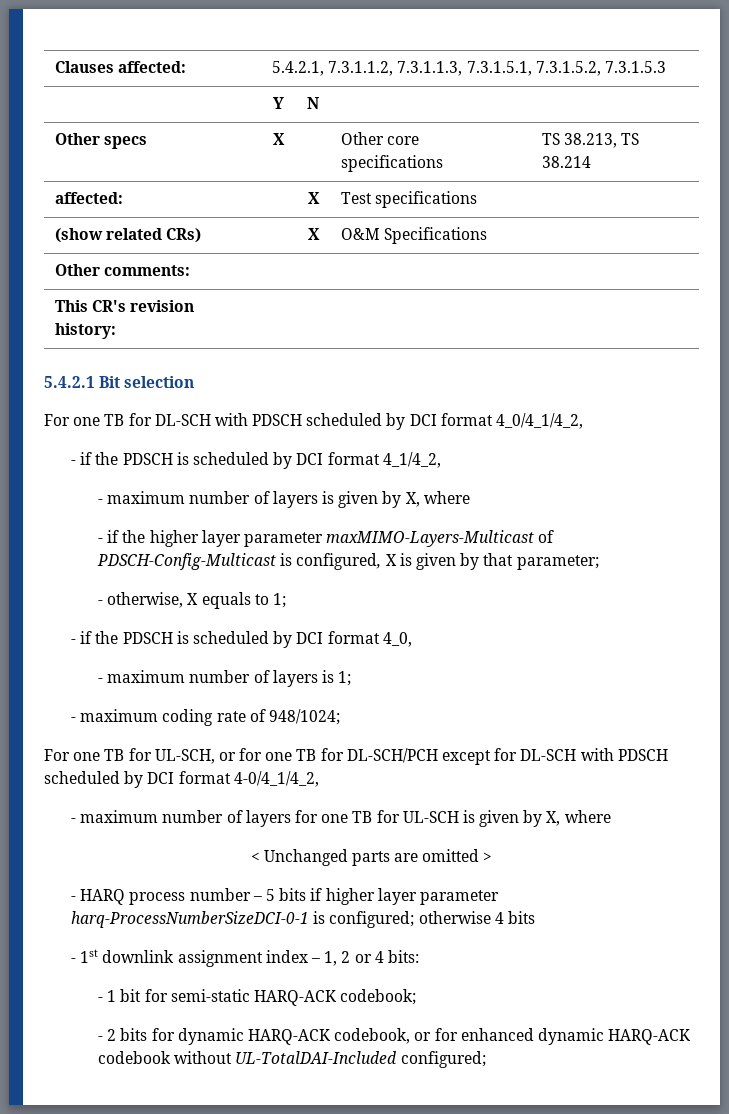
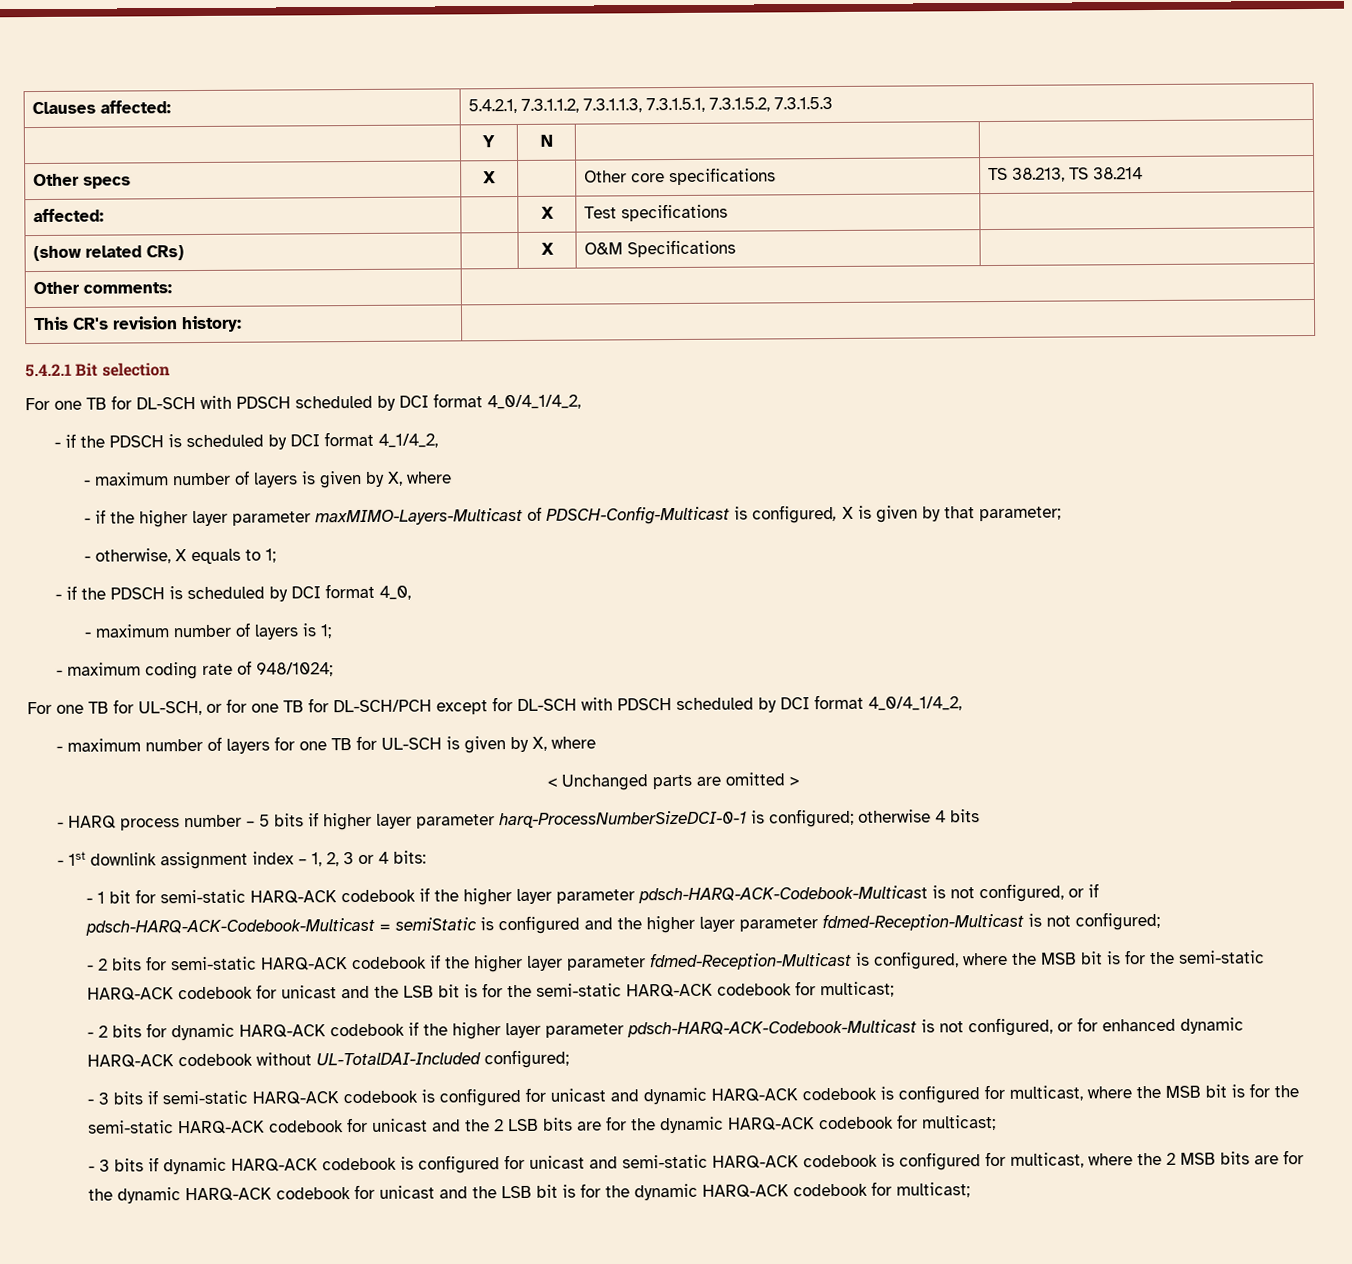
[233,771,319,787] 4-0/4_1/4_2, -> [868,696,962,711] 4_0/4_1/4_2,
[341,951,351,963] 2 -> [325,852,354,867] 2, 3
[340,989,417,1005] codebook; -> [340,883,1099,906] [84,911,1160,936] [86,950,1265,973] [86,981,894,1001] codebook if the higher layer parameter pdsch-HARQ-ACK-Codebook-Multicast is not configured, or if pdsch-HARQ-ACK-Codebook-Multicast = semiStatic is configured and the higher layer parameter fdmed-Reception-Multicast is not configured; // - 2 bits for semi-static HARQ-ACK codebook if the higher layer parameter fdmed-Reception-Multicast is configured, where the MSB bit is for the semi-static HARQ-ACK codebook for unicast and the LSB bit is for the semi-static HARQ-ACK codebook for multicast;
[334,1028,411,1044] codebook, -> [329,1017,1053,1040] codebook if the higher layer parameter pdsch-HARQ-ACK-Codebook-Multicast is not configured,
(486, 1059) none -> [86,1083,1299,1107] [87,1114,996,1135] [87,1150,1304,1175] [87,1181,970,1204] // - 3 bits if semi-static HARQ-ACK codebook is configured for unicast and dynamic HARQ-ACK codebook is configured for multicast, where the MSB bit is for the semi-static HARQ-ACK codebook for unicast and the 2 LSB bits are for the dynamic HARQ-ACK codebook for multicast; // - 3 bits if dynamic HARQ-ACK codebook is configured for unicast and semi-static HARQ-ACK codebook is configured for multicast, where the 2 MSB bits are for the dynamic HARQ-ACK codebook for unicast and the LSB bit is for the dynamic HARQ-ACK codebook for multicast;

